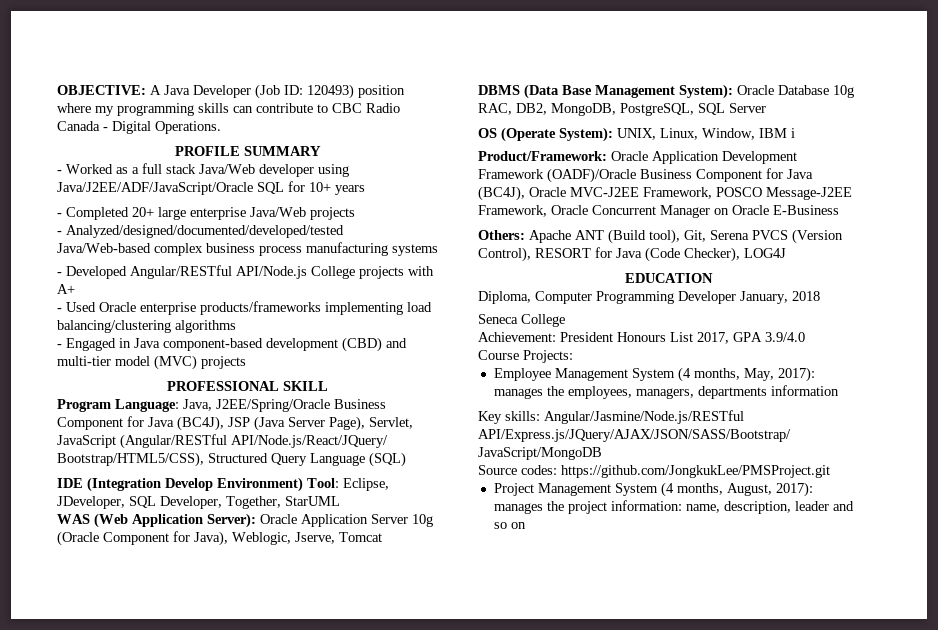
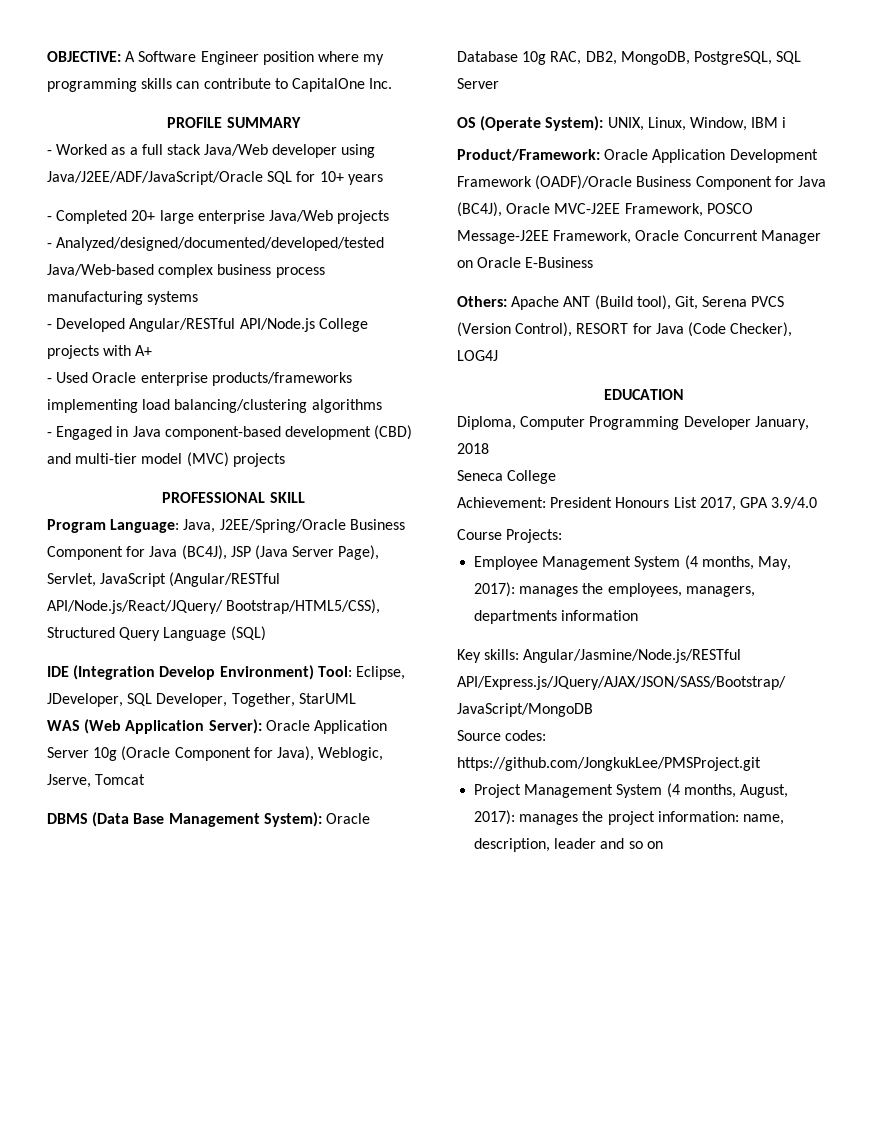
[164,84,354,99] Java Developer (Job ID: 120493) -> [138,51,259,65] Software Engineer
[332,103,400,113] [57,121,221,134] CBC Radio Canada - Digital Operations. -> [291,78,393,92] CapitalOne Inc.

